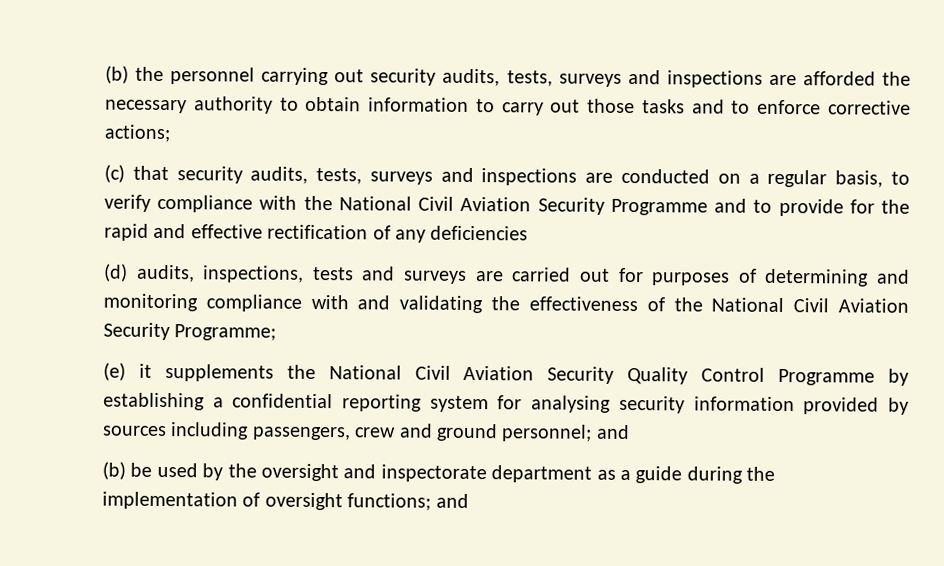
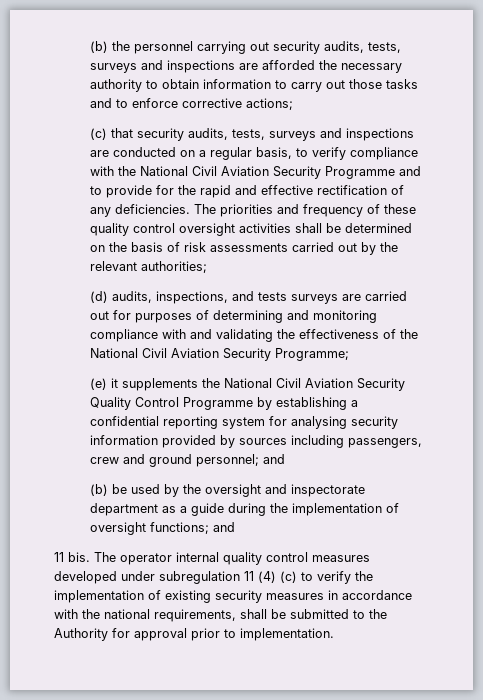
[430,225,529,241] deficiencies -> [115,204,417,217] [90,223,413,236] [90,242,399,255] [90,261,208,273] deficiencies. The priorities and frequency of these quality control oversight activities shall be determined on the basis of risk assessments carried out by the relevant authorities;
[312,266,396,281] tests and -> [232,291,288,301] and tests
(469, 500) none -> [54,552,370,565] [54,571,373,584] [54,590,412,603] [54,609,387,622] [54,628,334,641] // 11 bis. The operator internal quality control measures developed under subregulation 11 (4) (c) to verify the implementation of existing security measures in accordance with the national requirements, shall be submitted to the Authority for approval prior to implementation.

